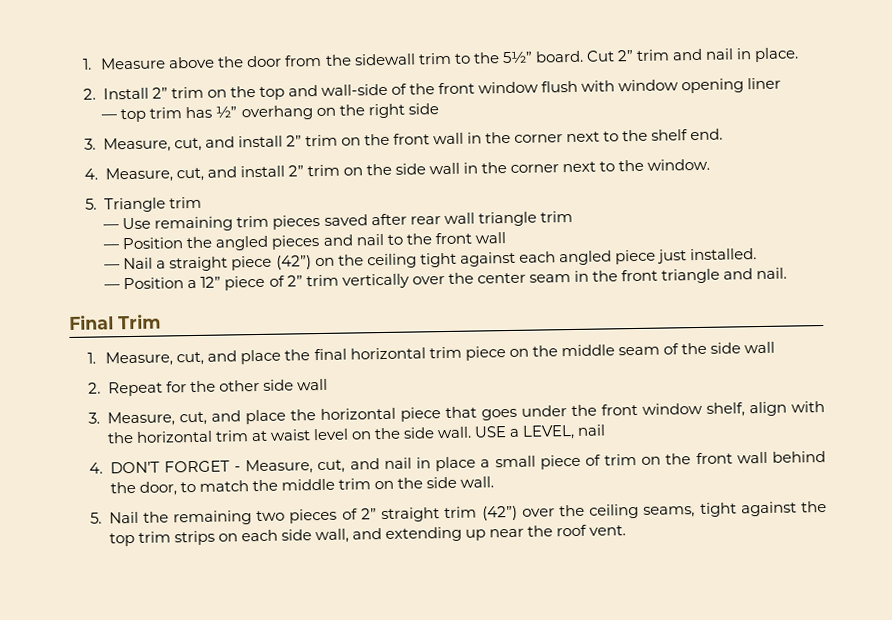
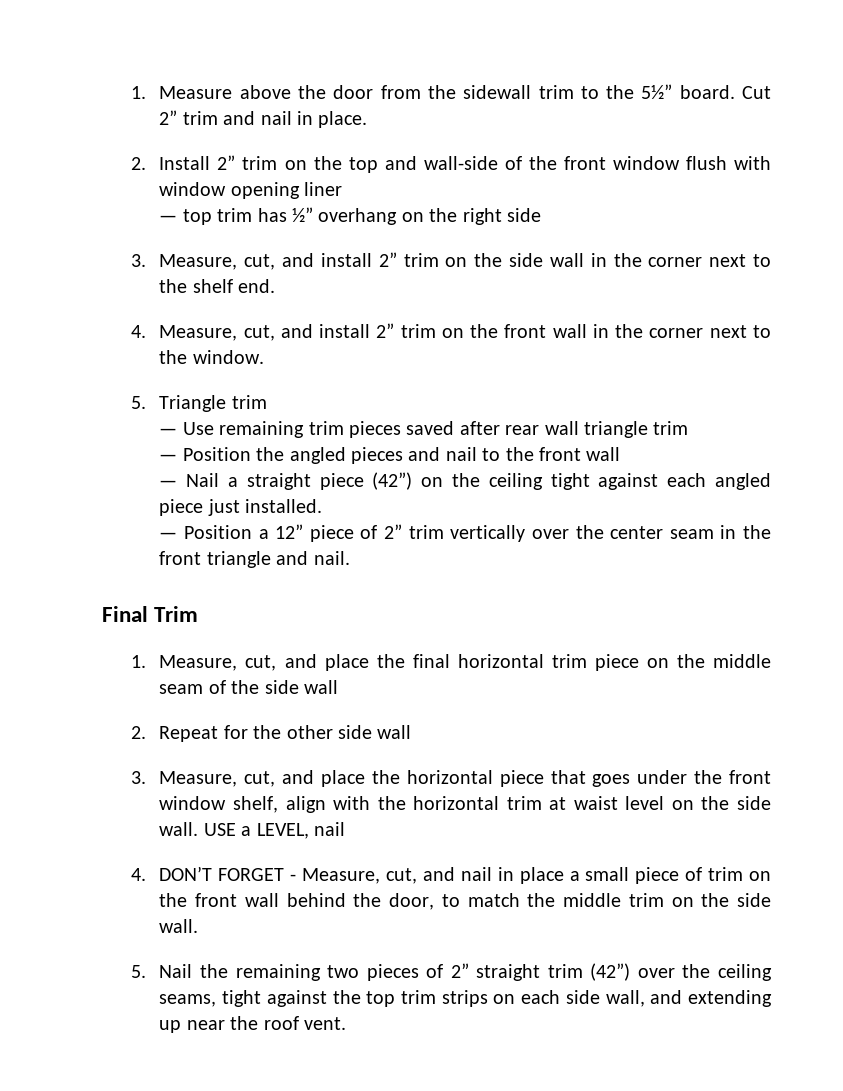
[393,133,431,145] front -> [509,253,544,267] side
[395,163,427,175] side -> [504,324,547,338] front

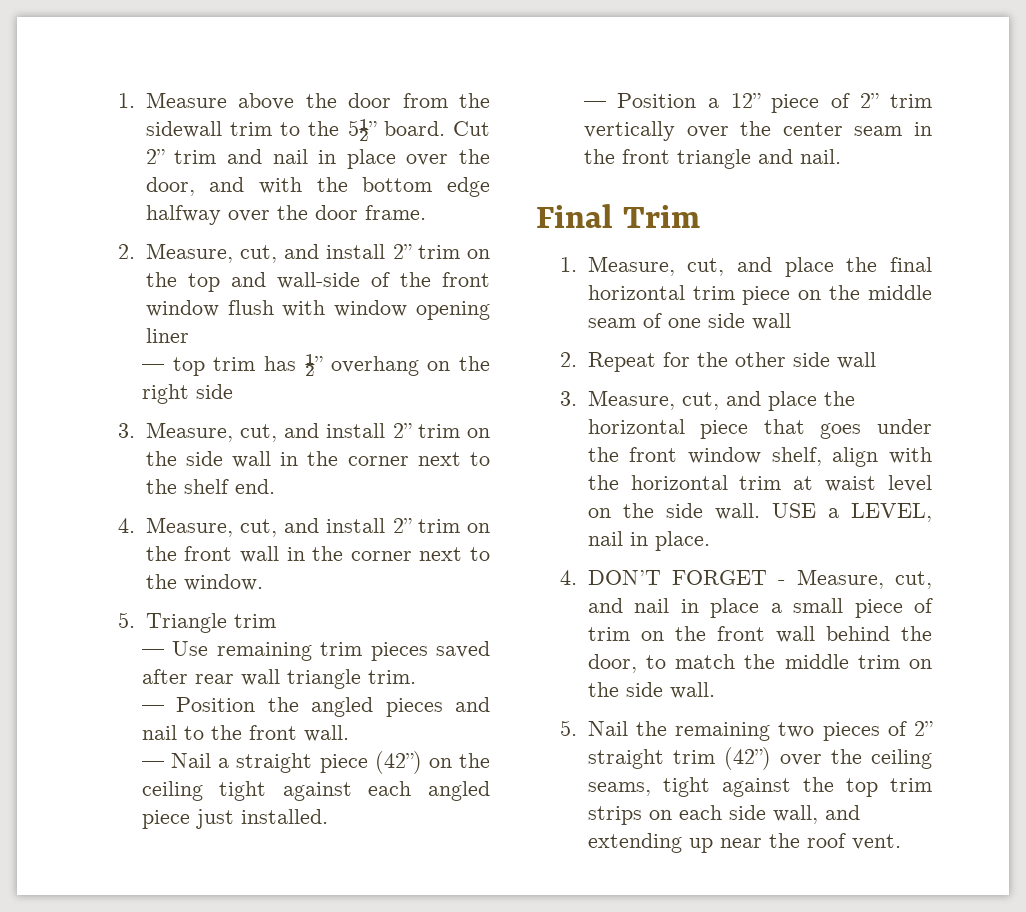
[318,111,368,128] [130,156,211,170] place. // 2. Install -> [346,149,490,169] [145,177,490,197] [145,205,426,225] [117,243,386,263] place over the door, and with the bottom edge halfway over the door frame. // 2. Measure, cut, and install
[653,421,689,435] trim -> [367,670,416,684] trim.
[586,447,621,461] wall -> [303,725,349,742] wall.
[231,680,260,694] the -> [667,318,701,328] one
(345, 829) none -> [629,531,710,551] in place.

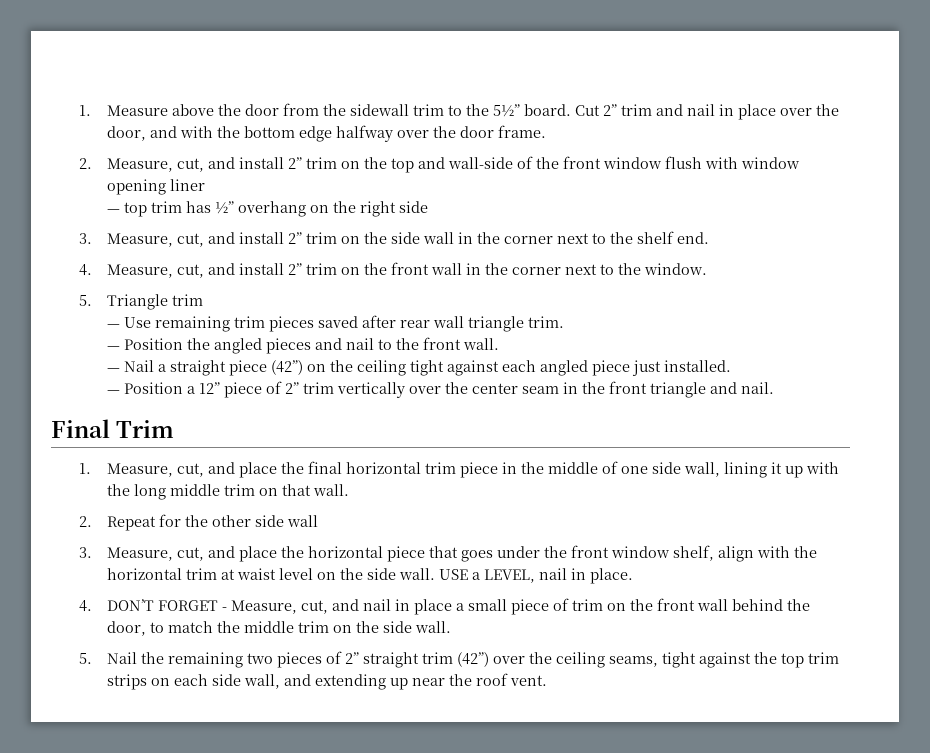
[798,285,932,300] [587,318,636,328] on the middle seam -> [502,462,599,474] in the middle
[751,313,791,330] wall -> [684,462,840,478] [107,484,350,500] wall, lining it up with the long middle trim on that wall.

